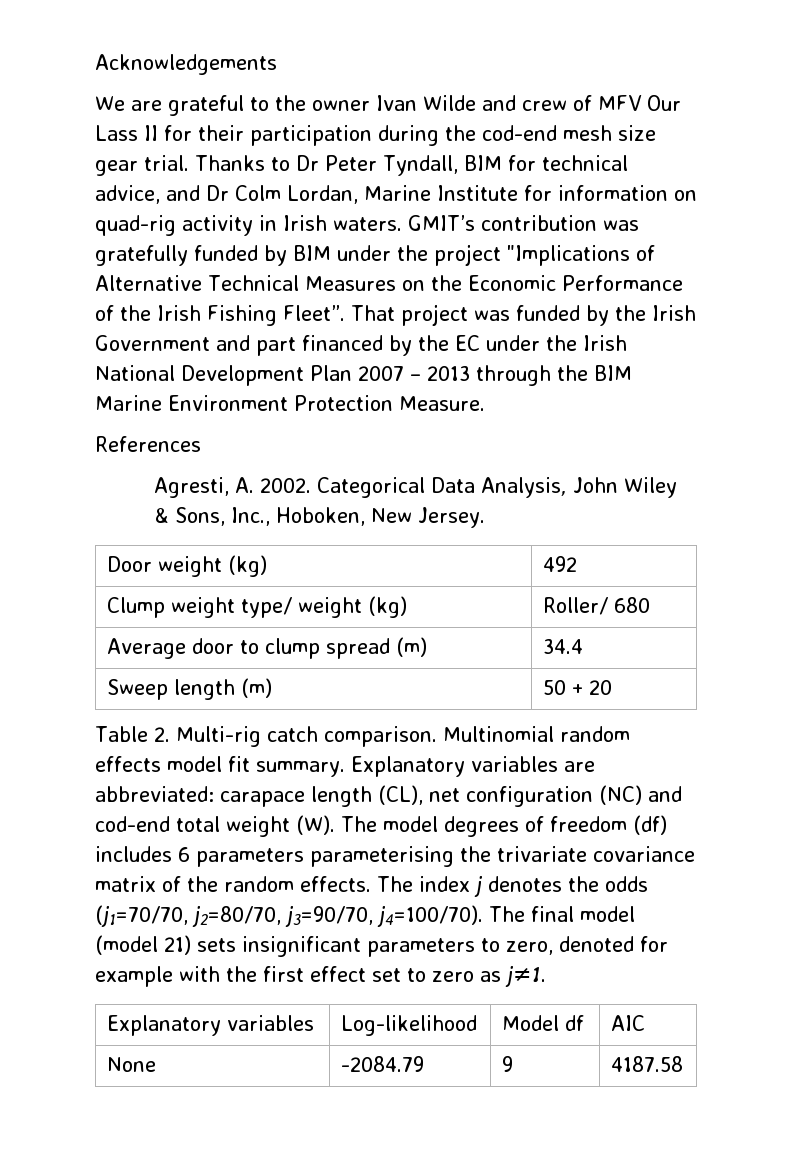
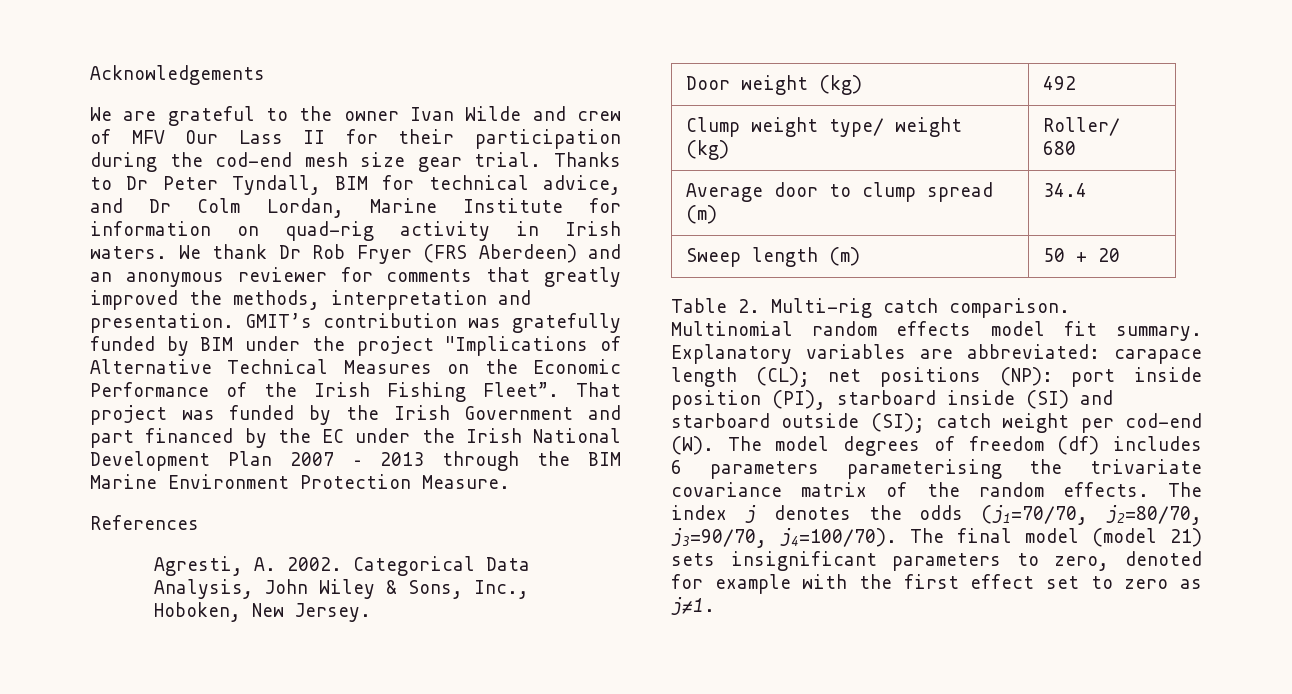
(402, 224) none -> [178,244,621,264] [90,267,621,287] [90,290,531,310] [90,313,234,333] We thank Dr Rob Fryer (FRS Aberdeen) and an anonymous reviewer for comments that greatly improved the methods, interpretation and presentation.
[378,785,682,807] [95,816,290,837] (CL), net configuration (NC) and cod-end total weight -> [755,367,1202,387] [671,390,1113,410] [671,413,1202,433] (CL); net positions (NP): port inside position (PI), starboard inside (SI) and starboard outside (SI); catch weight per cod-end
[106,1015,314,1036] [340,1015,477,1036] [501,1015,584,1031] [610,1015,645,1031] [106,1057,156,1072] [340,1056,424,1072] [501,1056,513,1072] [610,1056,683,1072] // Explanatory variables | Log-likelihood | Model df | AIC // None | -2084.79 | 9 | 4187.58 -> (715, 606) none

